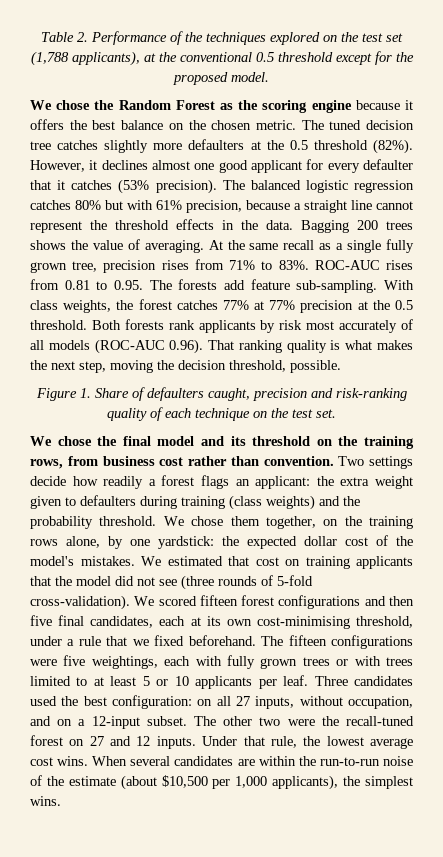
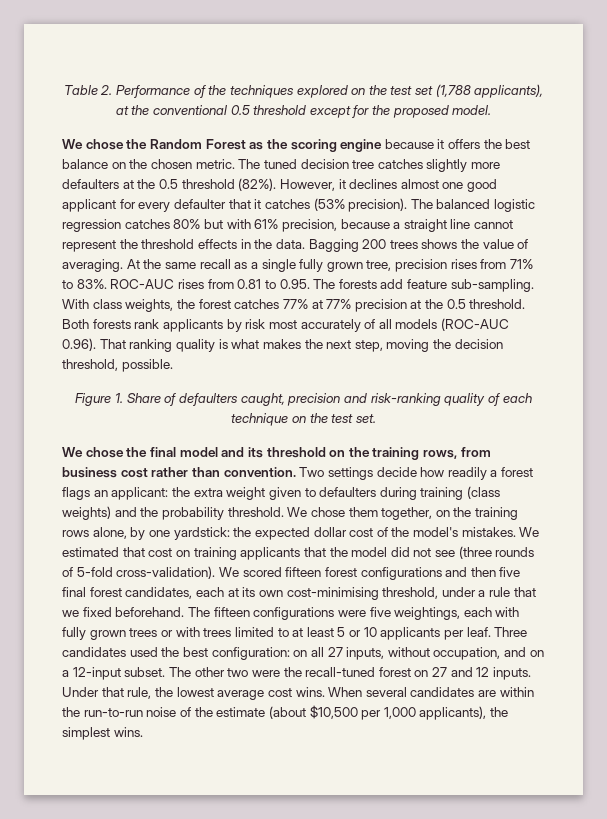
(85, 620) none -> [89,587,122,597] forest

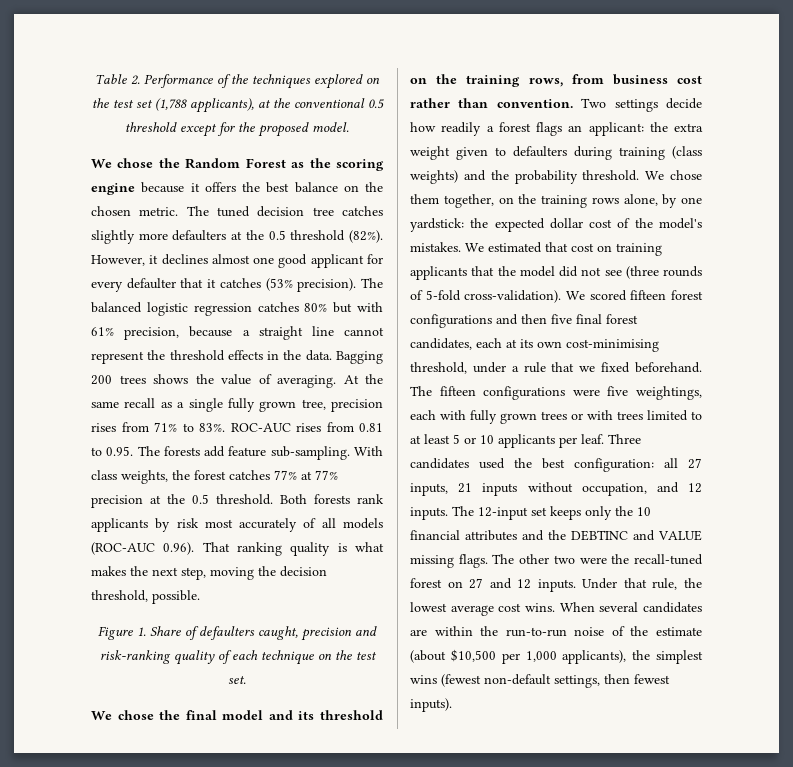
[293,650,308,657] on -> (654, 465) none
(385, 653) none -> [458,483,518,496] 21 inputs
[529,650,544,657] [62,667,166,680] on a 12-input subset. -> [688,483,702,493] [410,506,651,520] [410,530,702,541] [410,554,488,568] 12 inputs. The 12-input set keeps only the 10 financial attributes and the DEBTINC and VALUE missing flags.
[113,727,143,737] wins. -> [410,674,670,688] [410,698,452,712] wins (fewest non-default settings, then fewest inputs).

